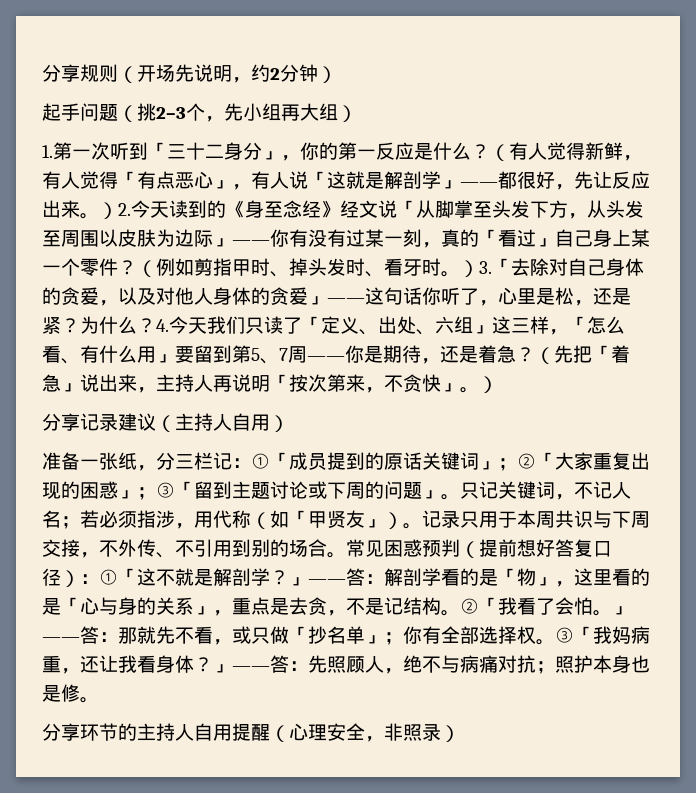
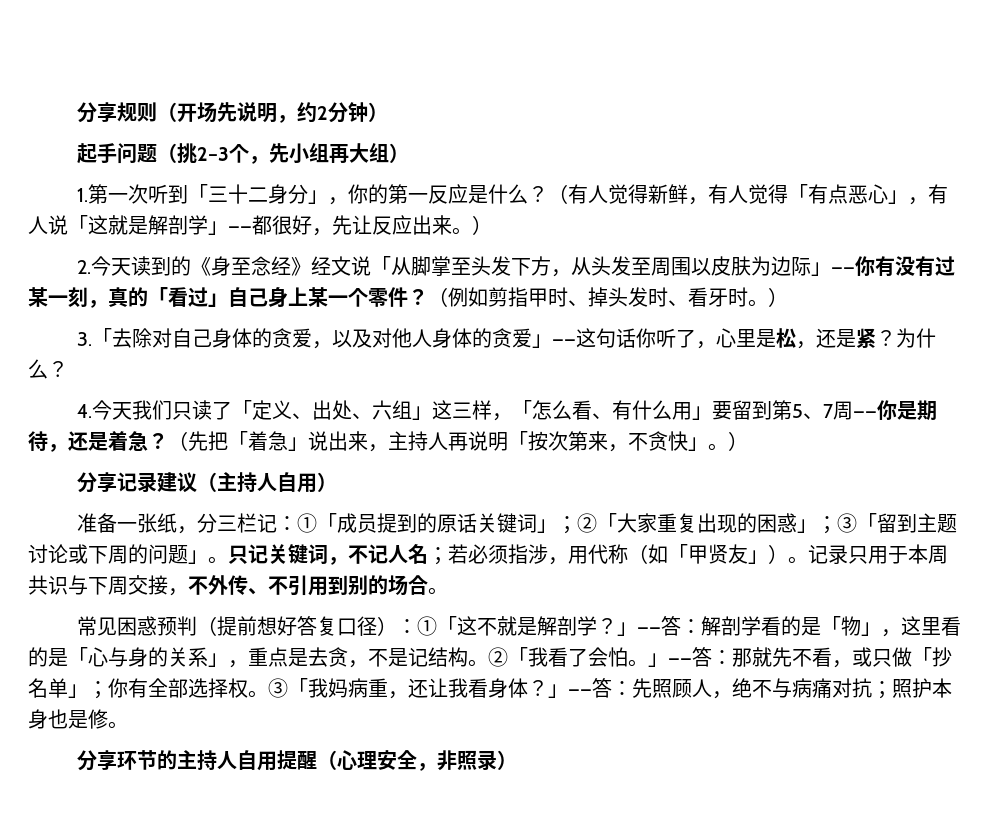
(118, 210) none -> (492, 225) //
(479, 268) none -> (788, 297) //
(156, 325) none -> (68, 369) //
(346, 555) none -> (448, 591) //

